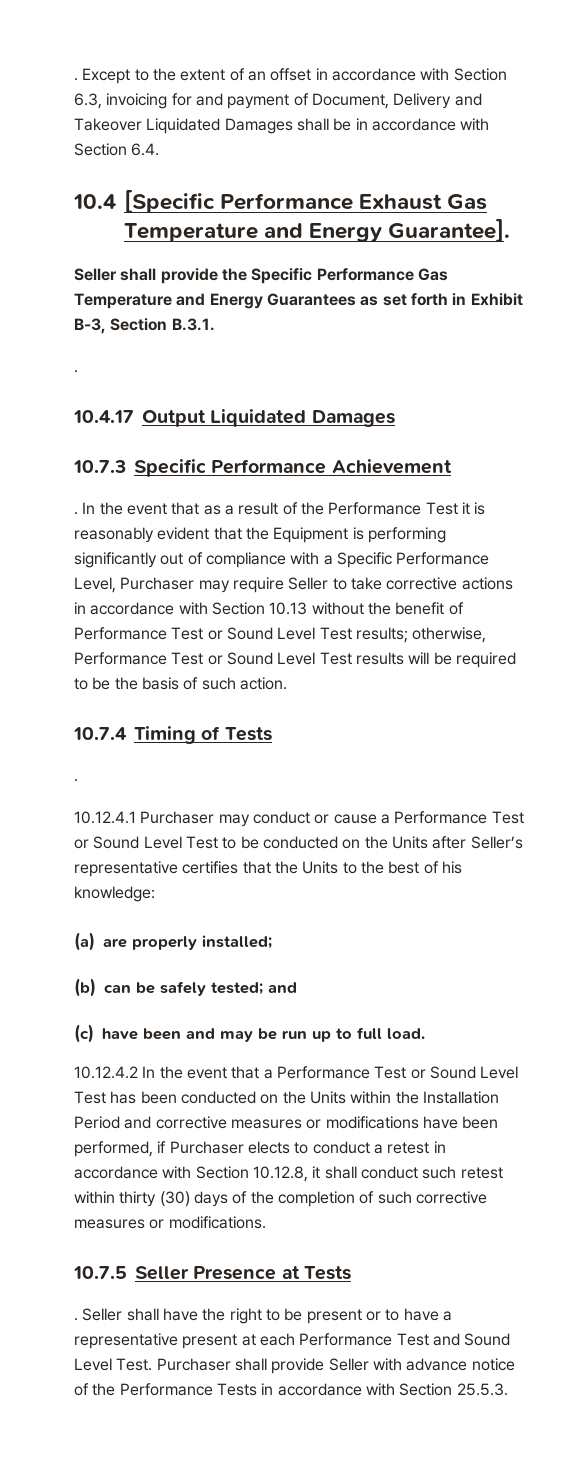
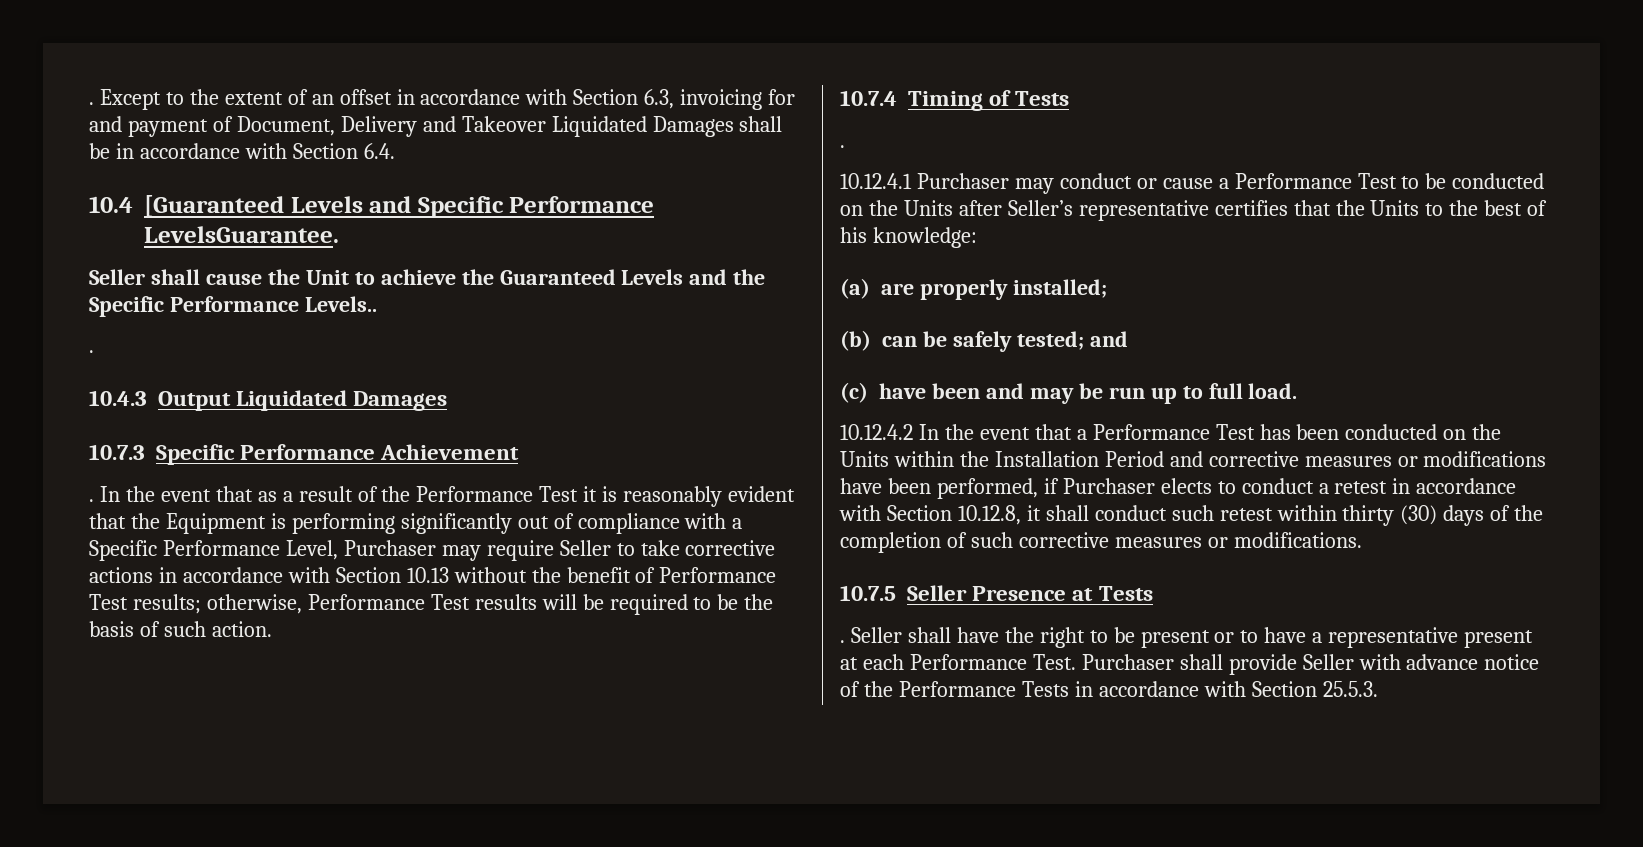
[124,190,488,213] [124,219,511,242] [74,268,448,284] [74,293,523,309] [74,318,215,334] [74,370,78,373] [73,410,134,423] [Specific Performance Exhaust Gas Temperature and Energy Guarantee]. // Seller shall provide the Specific Performance Gas Temperature and Energy Guarantees as set forth in Exhibit B-3, Section B.3.1. // . // 10.4.17 -> [144,195,655,218] [144,226,339,243] [89,269,766,285] [89,296,377,317] [89,350,94,353] [89,390,147,406] [Guaranteed Levels and Specific Performance LevelsGuarantee. // Seller shall cause the Unit to achieve the Guaranteed Levels and the Specific Performance Levels.. // . // 10.4.3
[207,627,487,643] [74,652,316,665] or Sound Level Test results; otherwise, Performance Test or Sound Level -> [132,594,425,614] results; otherwise, Performance
[74,836,218,849] or Sound Level Test -> (1397, 181) none
[410,1066,519,1079] [74,1091,106,1104] or Sound Level Test -> (1255, 432) none
[396,1333,511,1346] [74,1358,112,1371] Test and Sound Level -> (1027, 662) none

